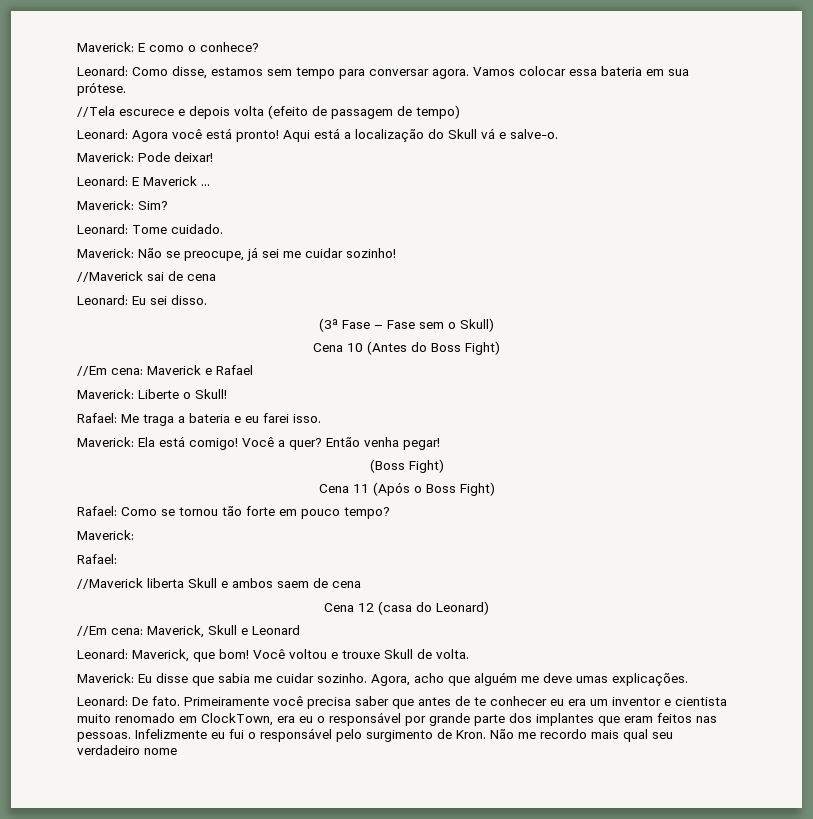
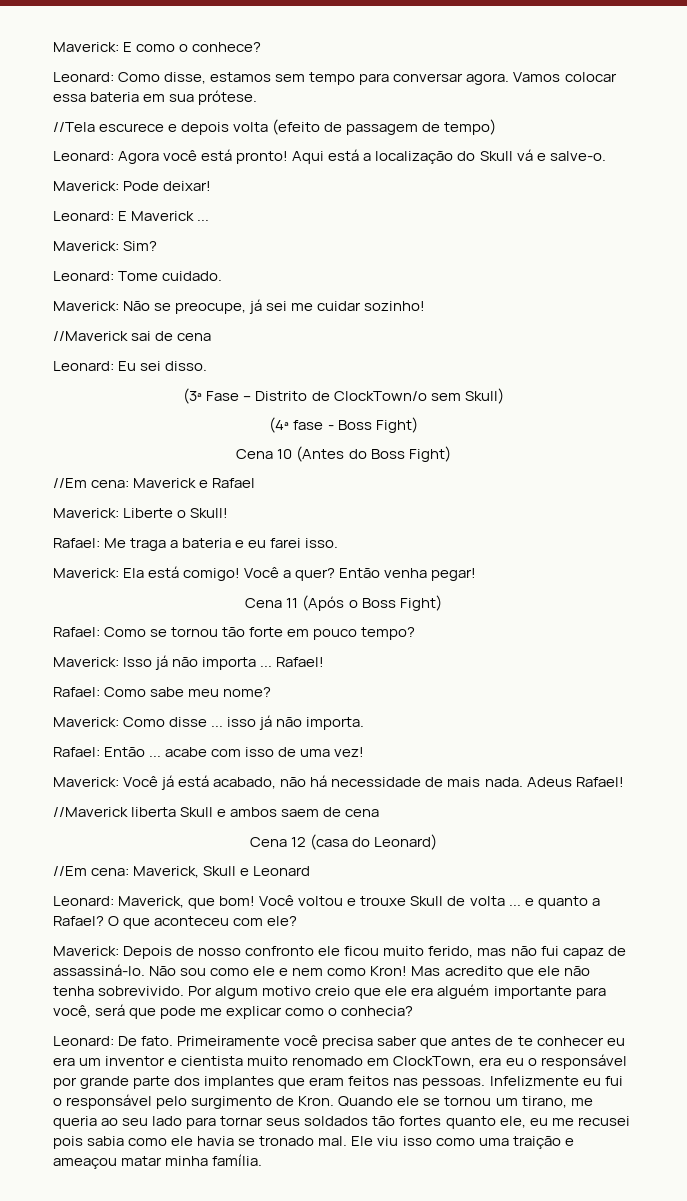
[387,318,494,332] Fase sem o Skull) -> [255,388,504,404] [269,417,418,433] Distrito de ClockTown/o sem Skull) // (4ª fase - Boss Fight)
[369,459,444,473] // (Boss Fight) -> (477, 574) none
[77,554,117,564] // Rafael: -> [123,655,325,670] [53,687,272,697] [53,715,365,730] [53,747,365,757] [53,775,624,790] Isso já não importa ... Rafael! // Rafael: Como sabe meu nome? // Maverick: Como disse ... isso já não importa. // Rafael: Então ... acabe com isso de uma vez! // Maverick: Você já está acabado, não há necessidade de mais nada. Adeus Rafael!
[436,649,469,659] [77,672,688,686] volta. // Maverick: Eu disse que sabia me cuidar sozinho. Agora, acho que alguém me deve umas explicações. -> [469,896,600,909] [53,916,298,929] [53,946,626,959] [53,964,590,979] [53,984,606,999] [53,1004,414,1019] volta ... e quanto a Rafael? O que aconteceu com ele? // Maverick: Depois de nosso confronto ele ficou muito ferido, mas não fui capaz de assassiná-lo. Não sou como ele e nem como Kron! Mas acredito que ele não tenha sobrevivido. Por algum motivo creio que ele era alguém importante para você, será que pode me explicar como o conhecia?
[490,729,673,742] [77,745,177,755] Não me recordo mais qual seu verdadeiro nome -> [338,1096,593,1108] [53,1116,630,1129] [53,1136,574,1149] [53,1154,263,1169] Quando ele se tornou um tirano, me queria ao seu lado para tornar seus soldados tão fortes quanto ele, eu me recusei pois sabia como ele havia se tronado mal. Ele viu isso como uma traição e ameaçou matar minha família.

